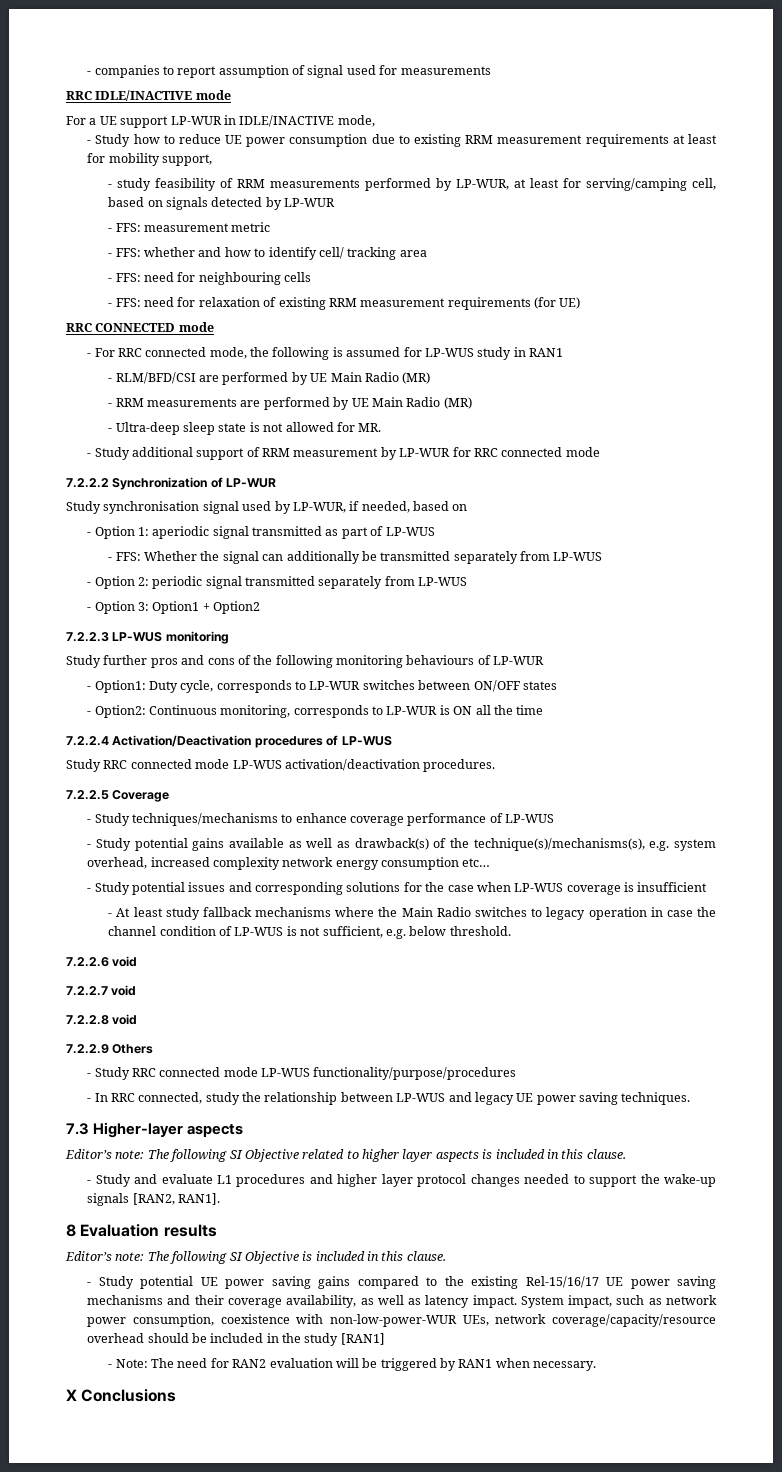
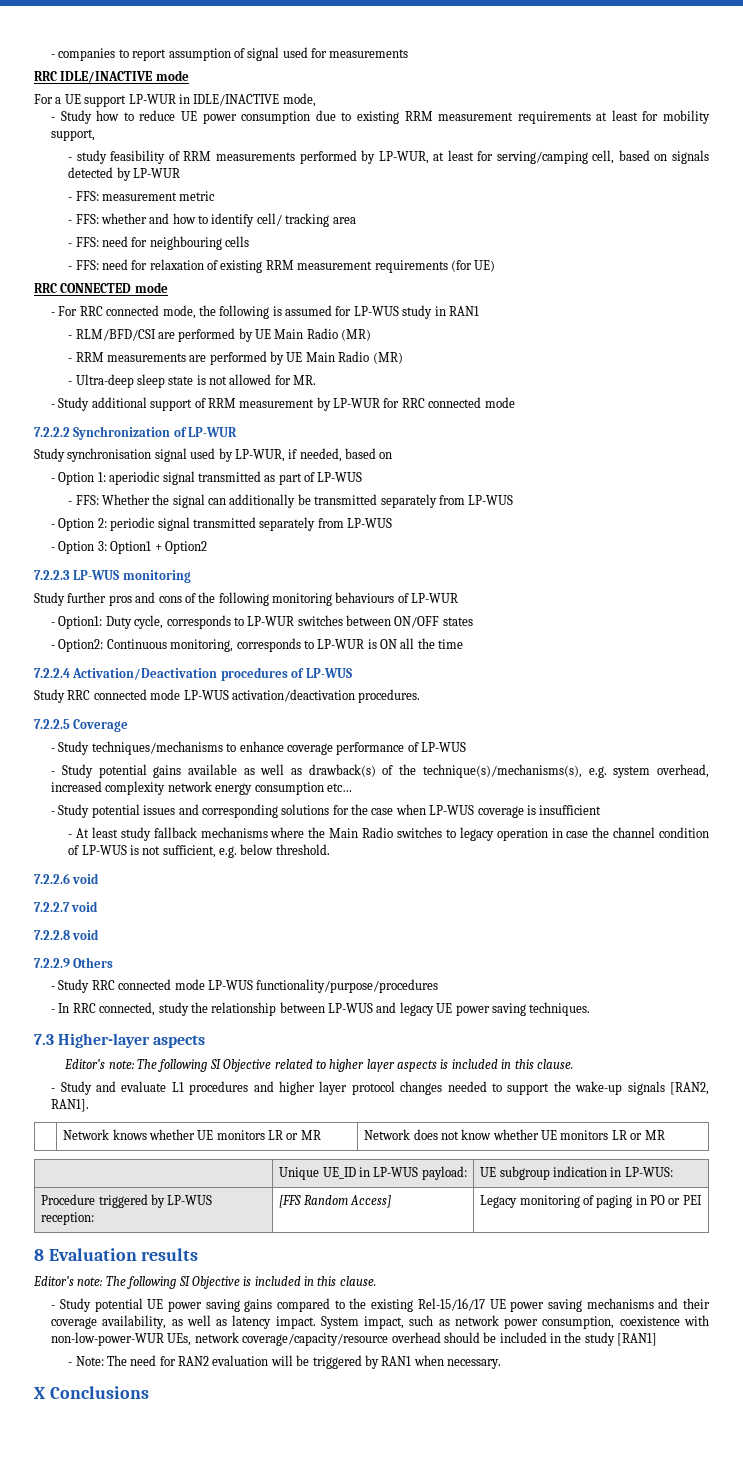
(220, 1199) none -> [63,1129,321,1140] [364,1129,665,1140] [279,1166,467,1180] [480,1166,673,1180] [41,1194,213,1208] [41,1212,95,1225] [279,1195,391,1208] [480,1195,702,1208] // | Network knows whether UE monitors LR or MR | Network does not know whether UE monitors LR or MR // | Unique UE_ID in LP-WUS payload: | UE subgroup indication in LP-WUS: // Procedure triggered by LP-WUS reception: | [FFS Random Access] | Legacy monitoring of paging in PO or PEI

